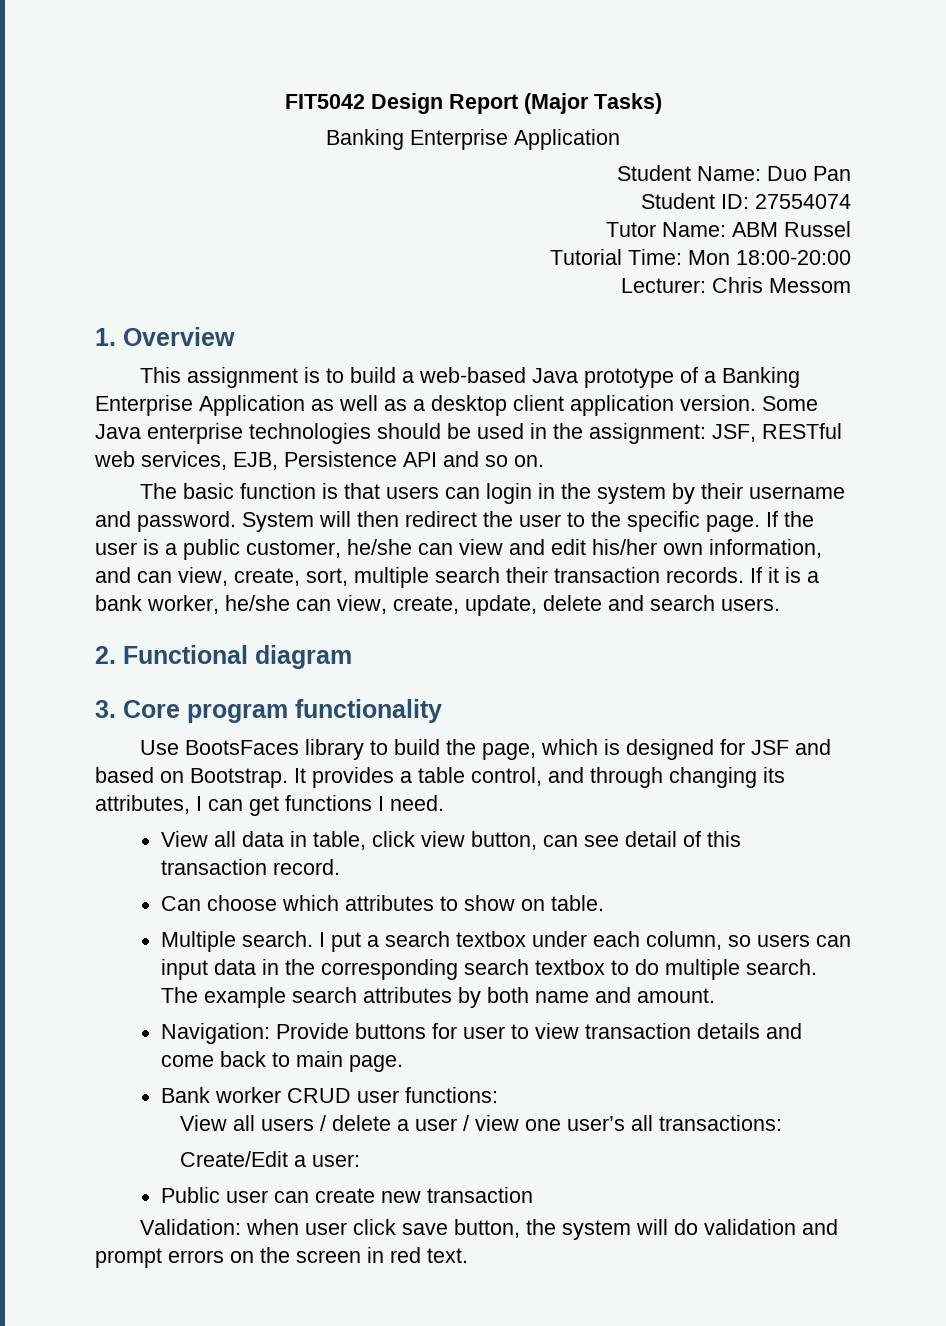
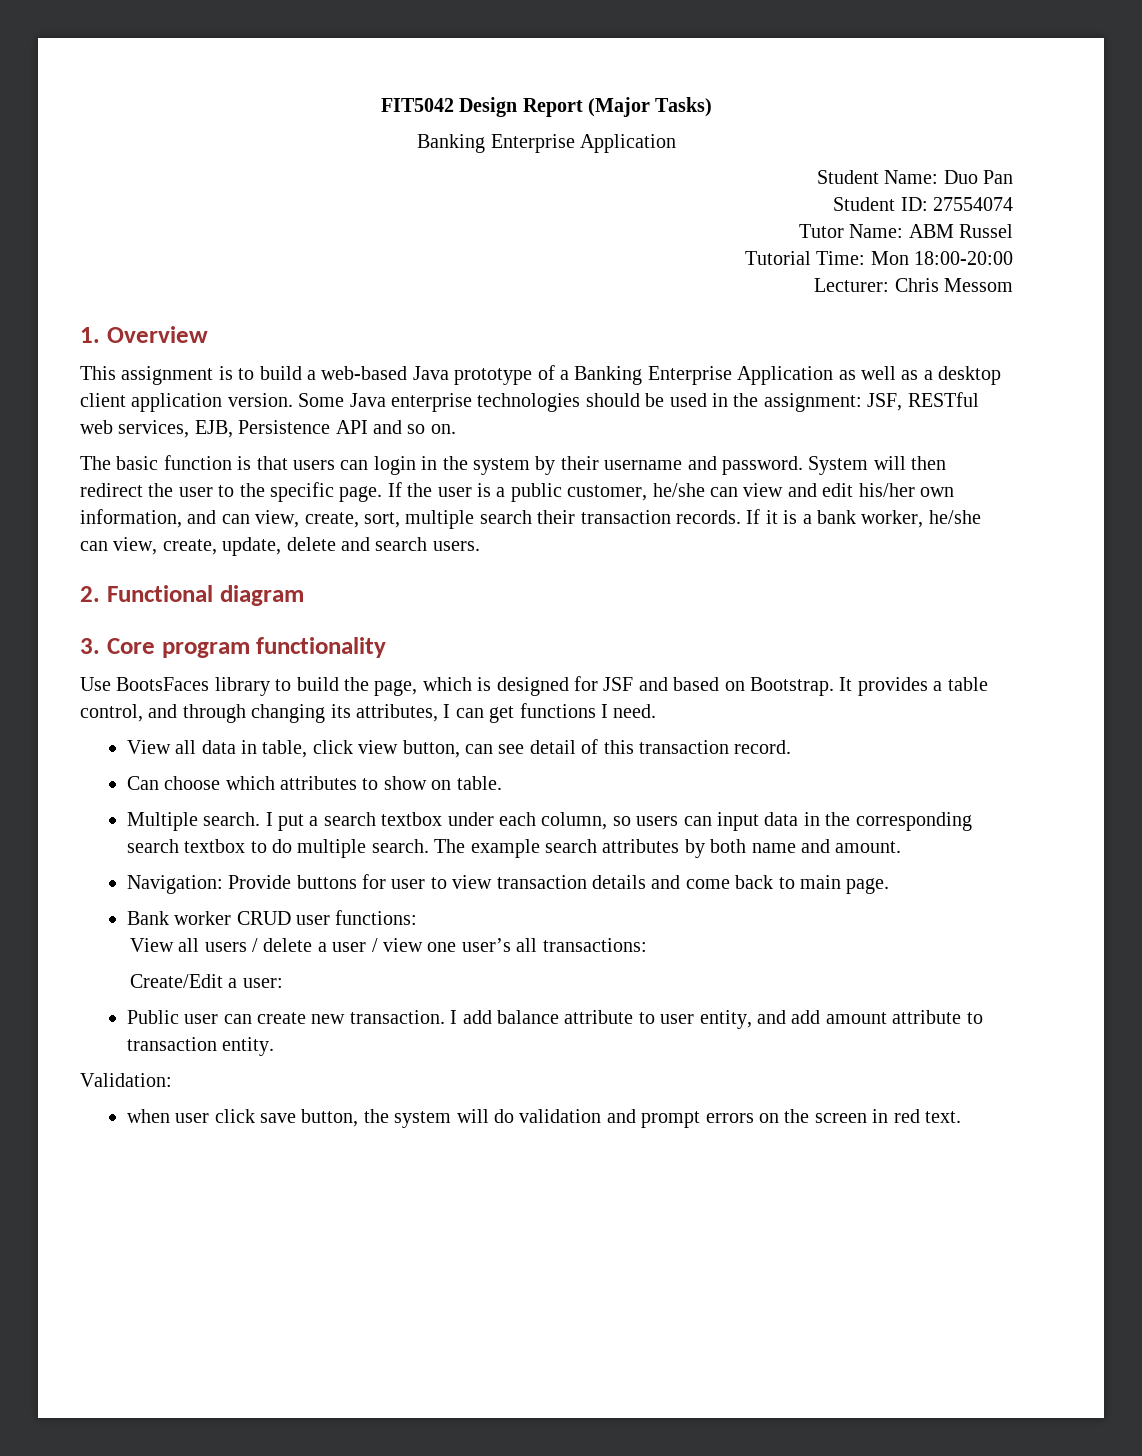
[426,1187,533,1203] transaction -> [349,1010,983,1029] [126,1037,275,1056] transaction. I add balance attribute to user entity, and add amount attribute to transaction entity.
(241, 1227) none -> (172, 1080) //

